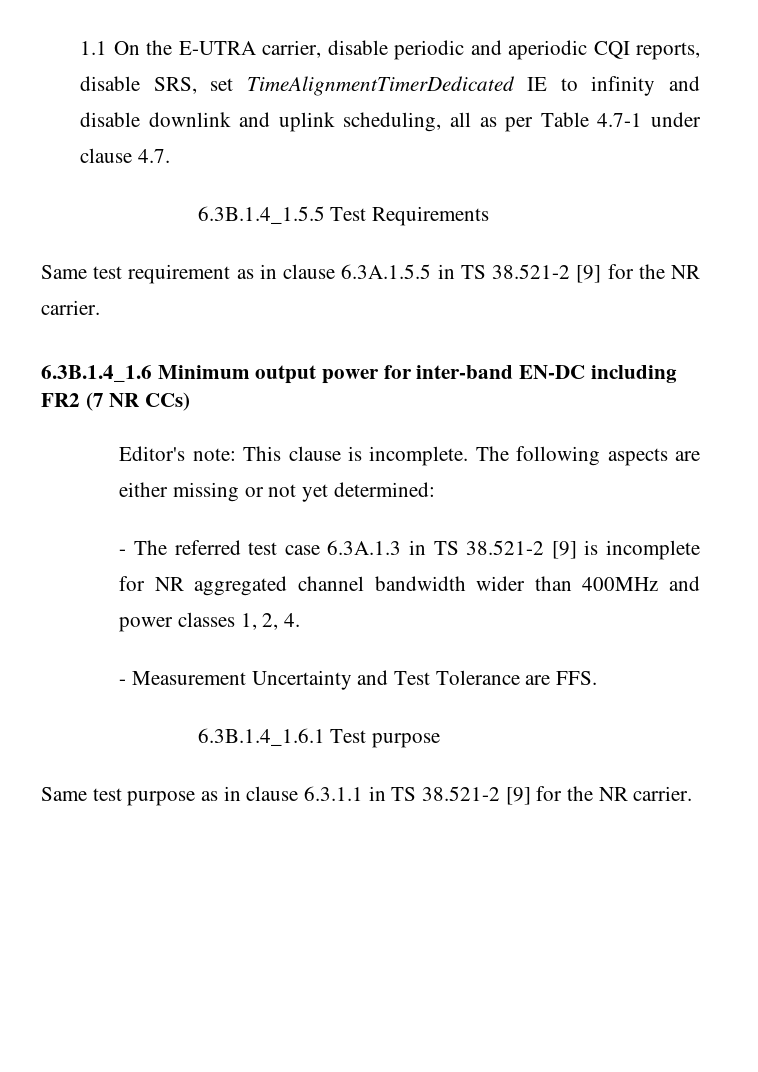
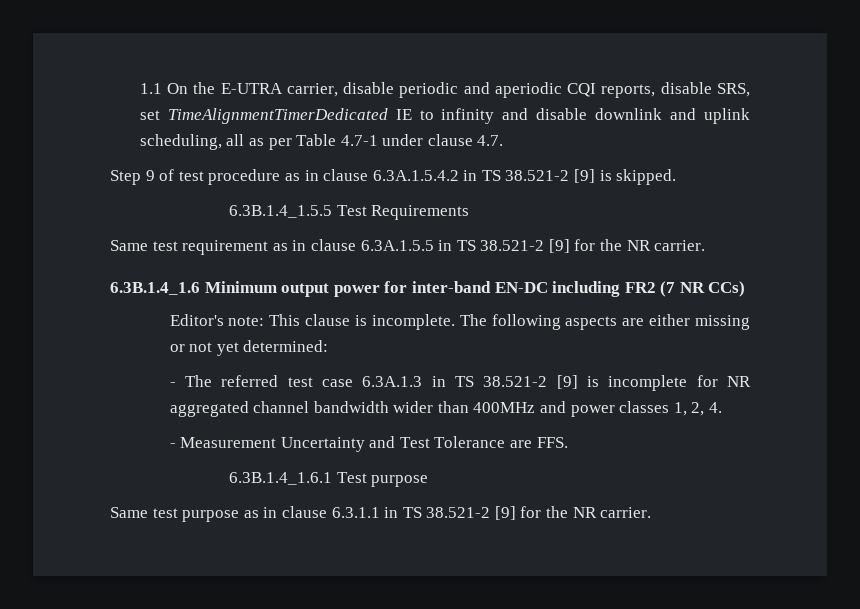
(170, 156) none -> [110,169,677,185] // Step 9 of test procedure as in clause 6.3A.1.5.4.2 in TS 38.521-2 [9] is skipped.

